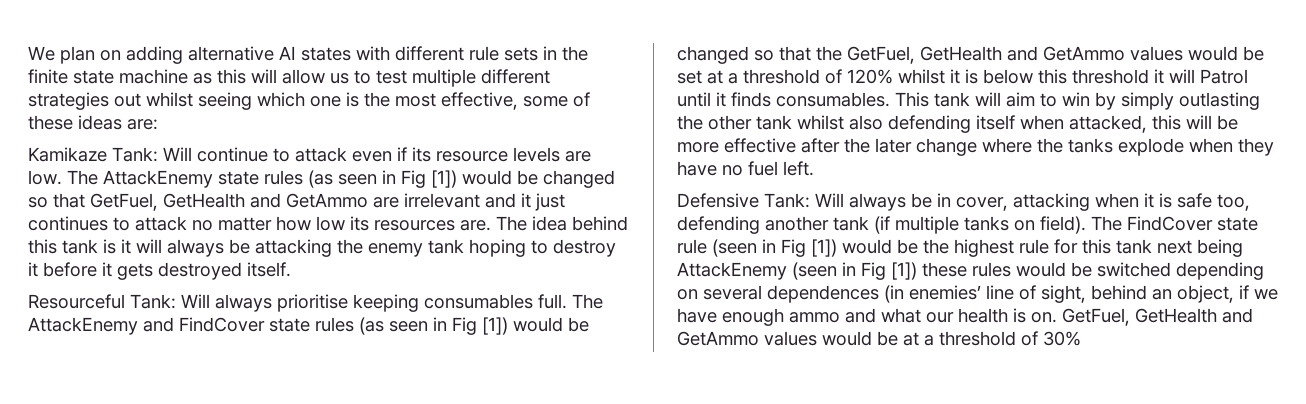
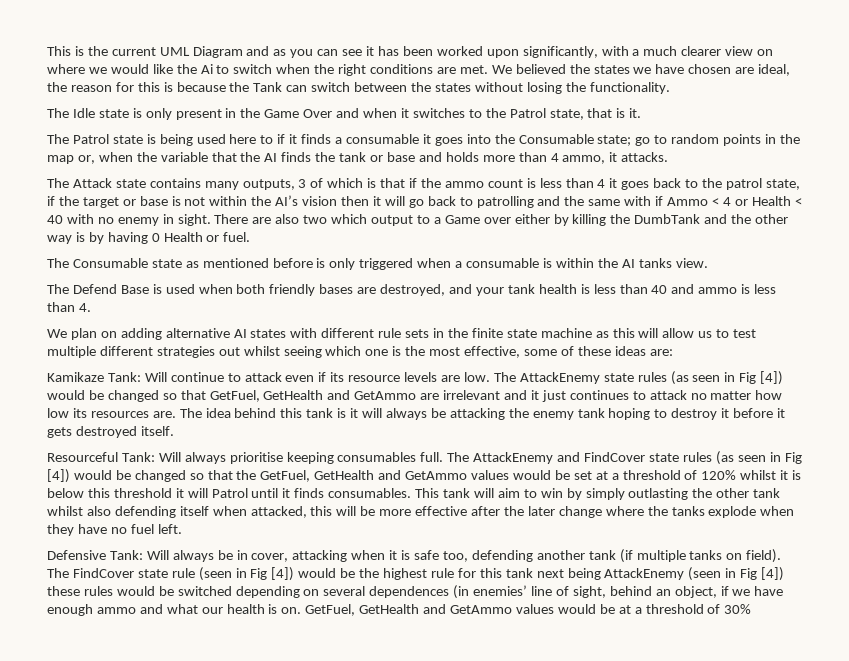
(28, 53) none -> [47,46,774,58] [47,64,791,76] [47,82,670,94] [47,108,642,120] [47,134,800,146] [47,152,669,164] [47,178,800,190] [47,195,802,208] [47,214,789,226] [47,232,251,244] [47,258,708,270] [47,284,777,296] [47,302,91,312] This is the current UML Diagram and as you can see it has been worked upon significantly, with a much clearer view on where we would like the Ai to switch when the right conditions are met. We believed the states we have chosen are ideal, the reason for this is because the Tank can switch between the states without losing the functionality. // The Idle state is only present in the Game Over and when it switches to the Patrol state, that is it. // The Patrol state is being used here to if it finds a consumable it goes into the Consumable state; go to random points in the map or, when the variable that the AI finds the tank or base and holds more than 4 ammo, it attacks. // The Attack state contains many outputs, 3 of which is that if the ammo count is less than 4 it goes back to the patrol state, if the target or base is not within the AI’s vision then it will go back to patrolling and the same with if Ammo < 4 or Health < 40 with no enemy in sight. There are also two which output to a Game over either by killing the DumbTank and the other way is by having 0 Health or fuel. // The Consumable state as mentioned before is only triggered when a consumable is within the AI tanks view. // The Defend Base is used when both friendly bases are destroyed, and your tank health is less than 40 and ammo is less than 4. //
[431,170,457,188] [1]) -> [760,371,784,385] [4])
[482,317,508,335] [1]) -> [47,469,70,483] [4])
[811,239,837,257] [1]) -> [271,567,295,581] [4])
[891,262,917,280] [1]) -> [761,567,785,581] [4])

